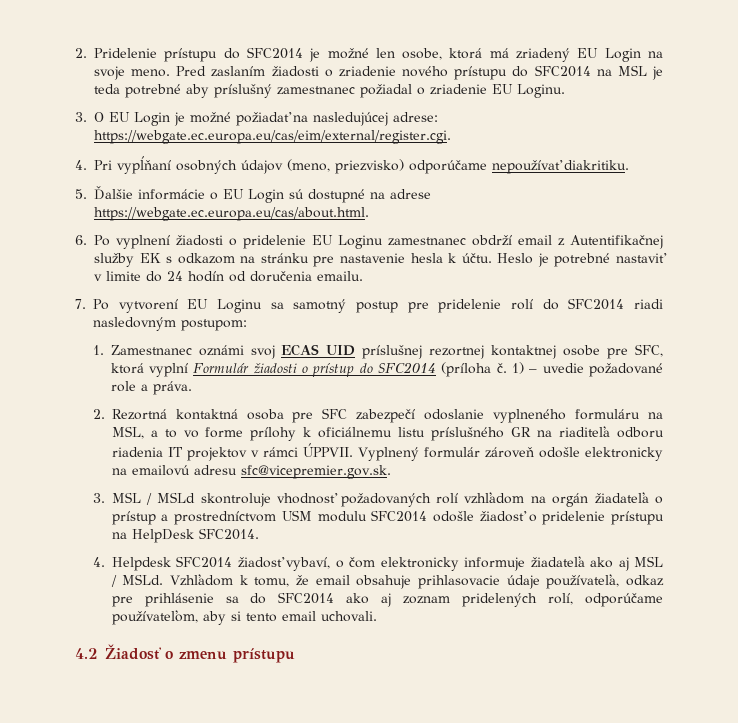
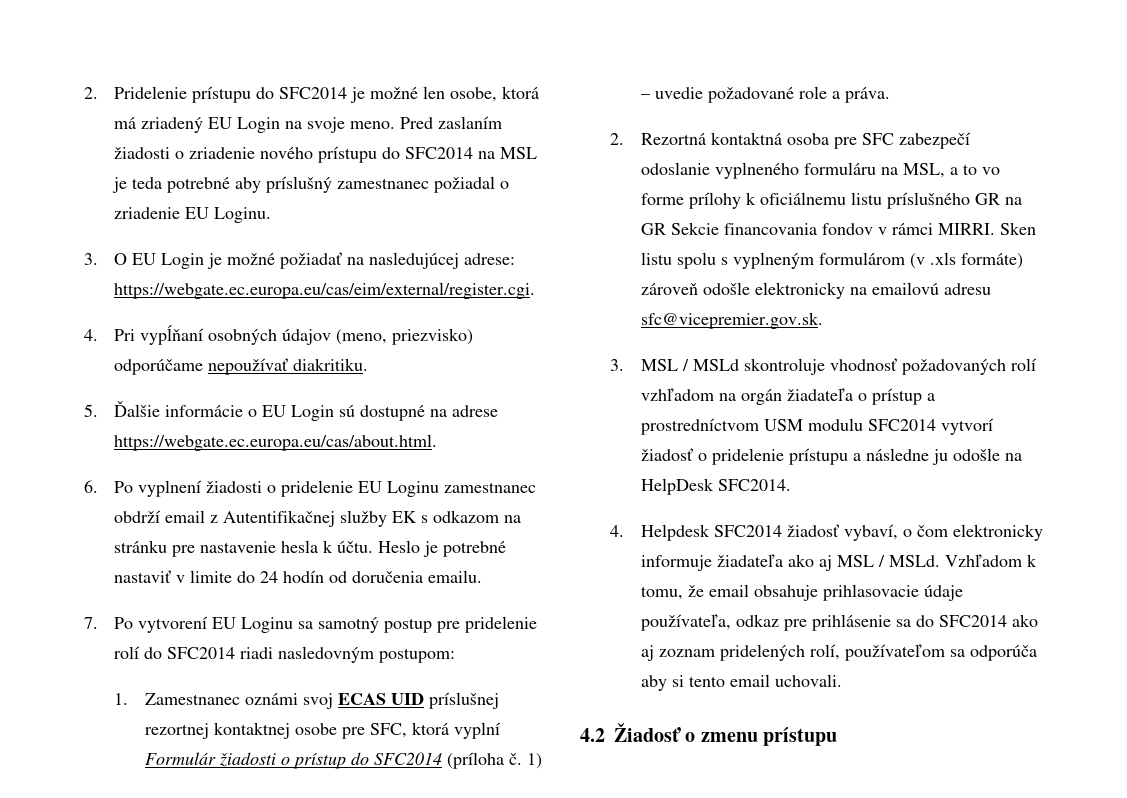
[559,426,664,438] [111,443,480,461] riaditeľa odboru riadenia IT projektov v rámci ÚPPVII. Vyplnený formulár -> [640,222,1036,235] [640,252,1023,269] GR Sekcie financovania fondov v rámci MIRRI. Sken listu spolu s vyplneným formulárom (v .xls formáte)
[433,511,475,522] odošle -> [940,418,993,435] vytvorí
(664, 518) none -> [852,448,1000,465] a následne ju odošle
[584,593,663,607] [111,610,198,625] odporúčame používateľom, -> [844,644,1037,661] používateľom sa odporúča

